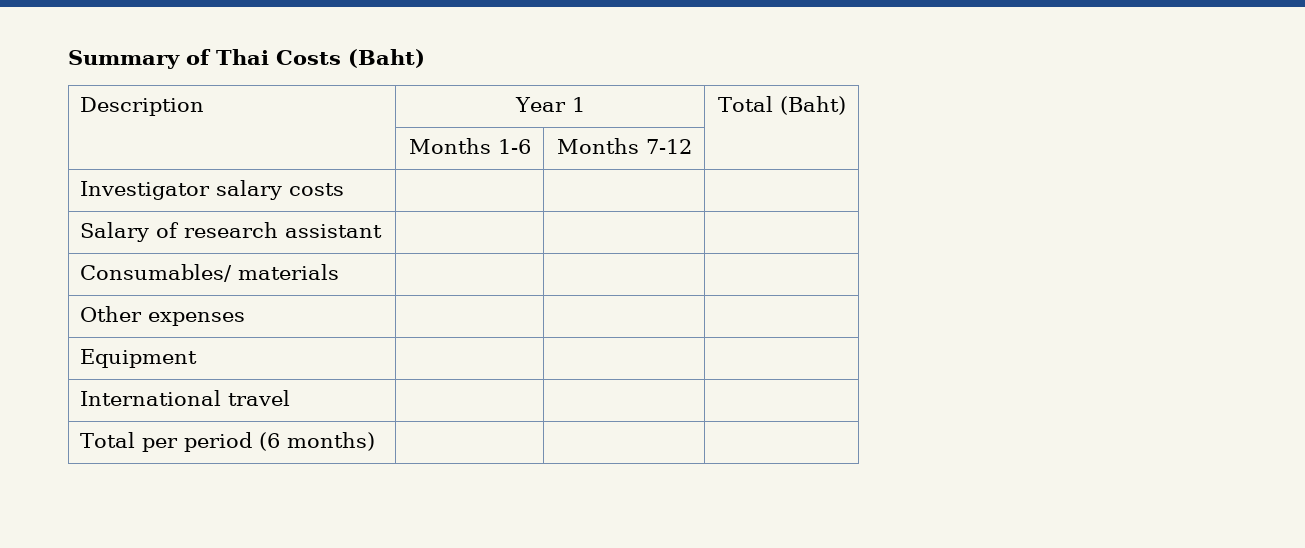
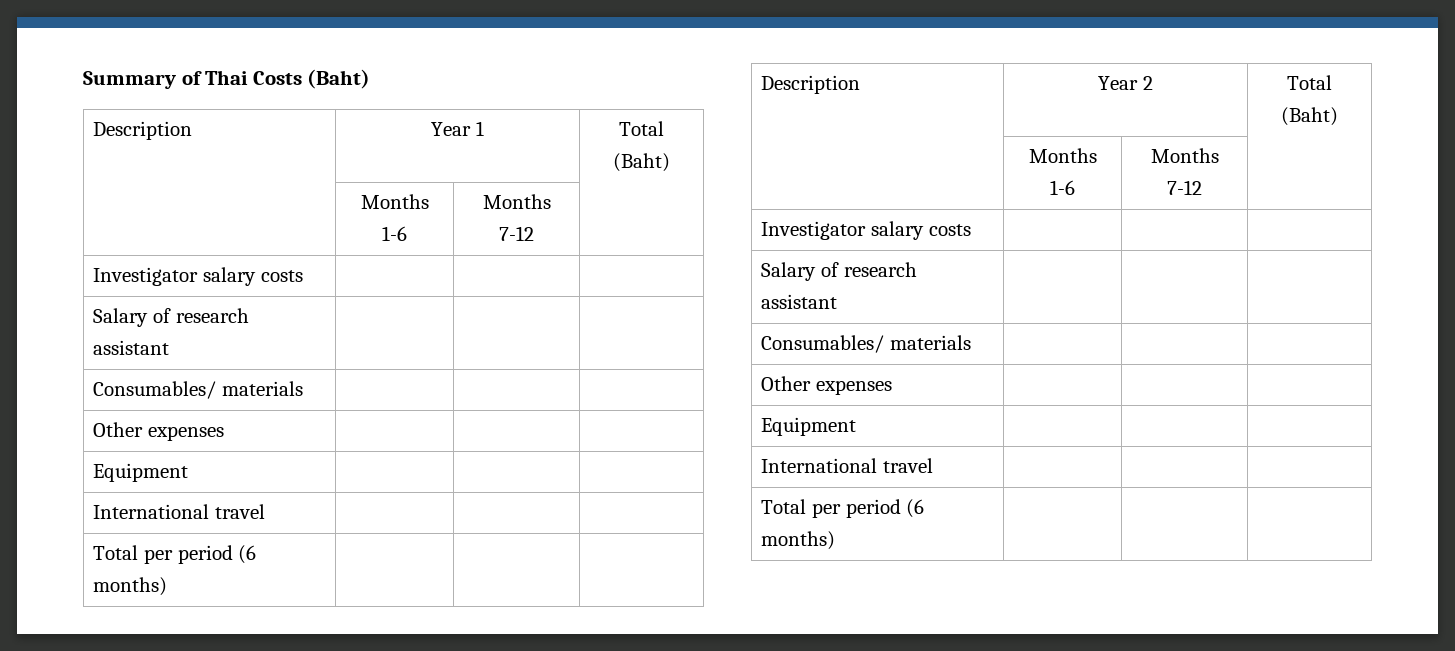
(376, 441) none -> [761,75,861,94] [1098,76,1153,90] [1287,75,1332,90] [1281,107,1338,126] [1028,148,1097,163] [1050,180,1075,195] [1150,148,1219,163] [1167,180,1202,195] [761,221,971,240] [761,262,917,281] [761,294,838,309] [761,335,971,353] [761,376,892,395] [761,417,857,436] [761,458,933,473] [761,499,925,518] [761,531,836,550] // Description | Year 2 | Total (Baht) // | Months 1-6 | Months 7-12 | // Investigator salary costs | | | // Salary of research assistant | | | // Consumables/ materials | | | // Other expenses | | | // Equipment | | | // International travel | | | // Total per period (6 months) | | |

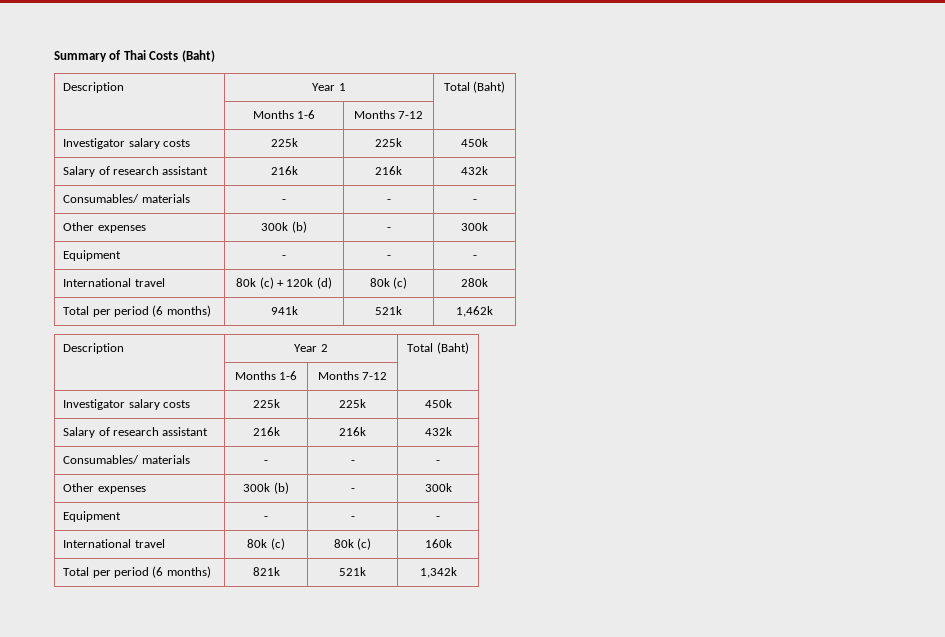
[93,308,249,327] [93,340,170,355] [93,381,303,399] [93,422,224,441] [93,463,189,482] [93,504,265,519] [93,545,257,564] [93,577,168,596] | | // Salary of research assistant | | | // Consumables/ materials | | | // Other expenses | | | // Equipment | | | // International travel | | | // Total per period (6 months) | | | -> [270,138,298,147] [375,138,402,147] [461,138,488,147] [63,166,209,177] [270,166,298,175] [375,166,402,175] [461,166,488,175] [63,194,190,203] [282,199,286,203] [386,199,391,203] [472,199,477,203] [63,222,146,233] [261,221,307,233] [386,227,391,231] [461,222,488,231] [63,250,122,261] [282,255,286,259] [386,255,391,259] [472,255,477,259] [63,278,165,287] [236,277,332,289] [369,277,408,289] [461,278,488,287] [63,305,211,317] [270,306,298,315] [375,306,402,315] [456,306,493,317] 225k | 225k | 450k // Salary of research assistant | 216k | 216k | 432k // Consumables/ materials | - | - | - // Other expenses | 300k (b) | - | 300k // Equipment | - | - | - // International travel | 80k (c) + 120k (d) | 80k (c) | 280k // Total per period (6 months) | 941k | 521k | 1,462k
[761,262,917,281] [761,294,838,309] [761,335,971,353] [761,376,892,395] [761,417,857,436] [761,458,933,473] [761,499,925,518] [761,531,836,550] | | // Salary of research assistant | | | // Consumables/ materials | | | // Other expenses | | | // Equipment | | | // International travel | | | // Total per period (6 months) | | | -> [252,399,280,408] [339,399,366,408] [424,399,452,408] [63,427,209,438] [252,427,280,436] [339,427,366,436] [424,427,452,436] [63,455,190,464] [264,460,268,464] [350,460,355,464] [436,460,440,464] [63,483,146,494] [243,482,289,494] [350,488,355,492] [424,483,452,492] [63,511,122,522] [264,516,268,520] [350,516,355,520] [436,516,440,520] [63,539,165,548] [247,538,285,550] [333,538,372,550] [424,539,452,548] [63,566,211,578] [252,567,280,576] [339,567,366,576] [419,567,457,578] 225k | 225k | 450k // Salary of research assistant | 216k | 216k | 432k // Consumables/ materials | - | - | - // Other expenses | 300k (b) | - | 300k // Equipment | - | - | - // International travel | 80k (c) | 80k (c) | 160k // Total per period (6 months) | 821k | 521k | 1,342k

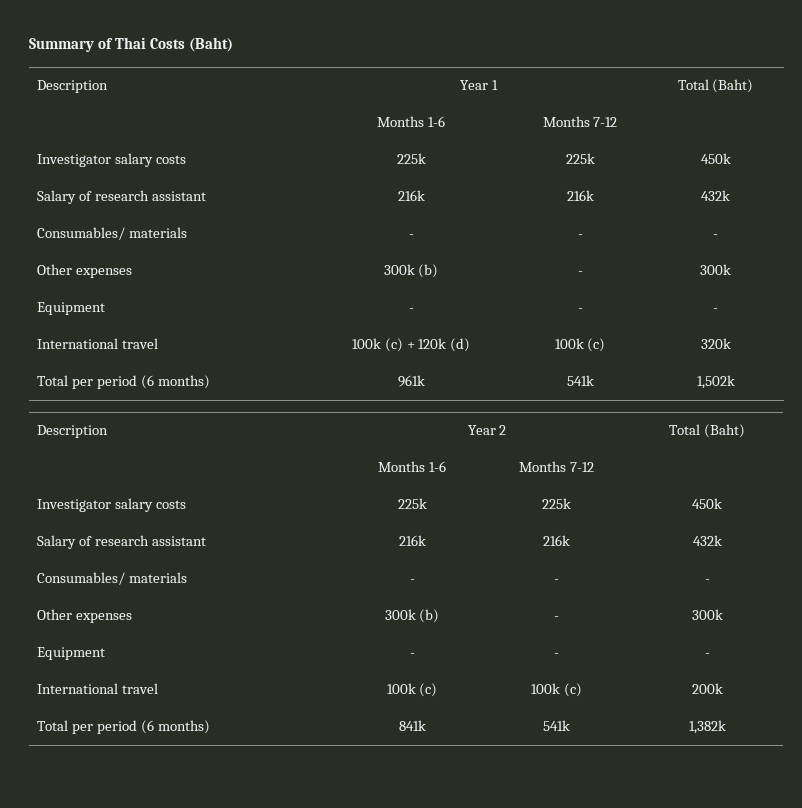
[236,278,257,287] 80k -> [351,338,381,349] 100k
[369,277,408,289] [461,278,488,287] [63,305,211,317] [270,306,298,315] [375,306,402,315] [456,306,493,317] 80k (c) | 280k // Total per period (6 months) | 941k | 521k | 1,462k -> [554,338,606,352] [700,338,731,349] [36,375,210,389] [397,375,425,387] [566,375,594,386] [696,375,735,389] 100k (c) | 320k // Total per period (6 months) | 961k | 541k | 1,502k
[247,538,285,550] [333,538,372,550] [424,539,452,548] [63,566,211,578] [252,567,280,576] [339,567,366,576] [419,567,457,578] 80k (c) | 80k (c) | 160k // Total per period (6 months) | 821k | 521k | 1,342k -> [386,683,438,697] [531,683,582,697] [691,683,723,694] [36,720,210,734] [398,720,426,731] [543,720,570,731] [688,720,726,734] 100k (c) | 100k (c) | 200k // Total per period (6 months) | 841k | 541k | 1,382k

